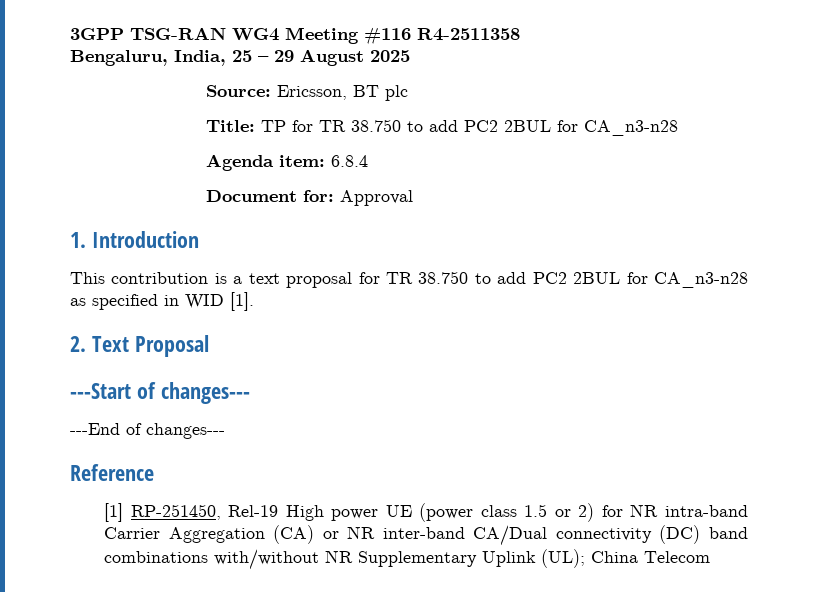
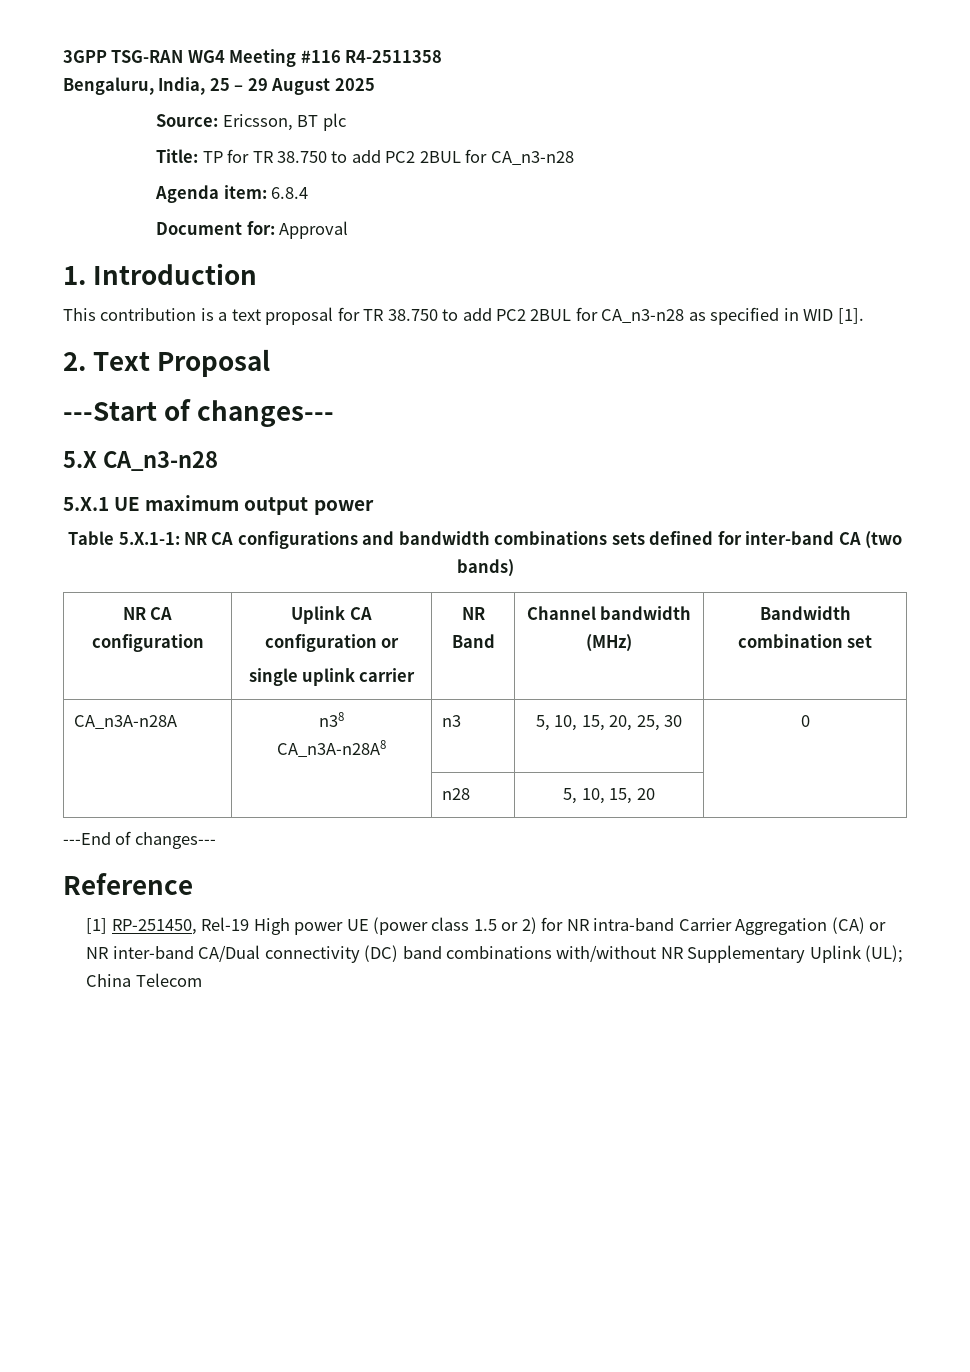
(250, 393) none -> [63,451,218,471] [63,495,374,515] [68,531,902,549] [456,559,514,577] [122,607,173,620] [91,634,204,652] [291,606,372,624] [264,634,400,652] [248,668,416,686] [461,607,485,620] [451,634,495,648] [526,606,692,620] [586,634,632,652] [759,606,851,620] [737,634,873,648] [74,715,178,729] [319,712,344,727] [277,740,386,757] [442,715,462,727] [535,715,683,731] [800,715,810,727] [442,788,471,800] [563,788,655,804] // 5.X CA_n3-n28 // 5.X.1 UE maximum output power // Table 5.X.1-1: NR CA configurations and bandwidth combinations sets defined for inter-band CA (two bands) // NR CA configuration | Uplink CA configuration or // single uplink carrier | NR Band | Channel bandwidth (MHz) | Bandwidth combination set // CA_n3A-n28A | n38 // CA_n3A-n28A8 | n3 | 5, 10, 15, 20, 25, 30 | 0 // | | n28 | 5, 10, 15, 20 |

